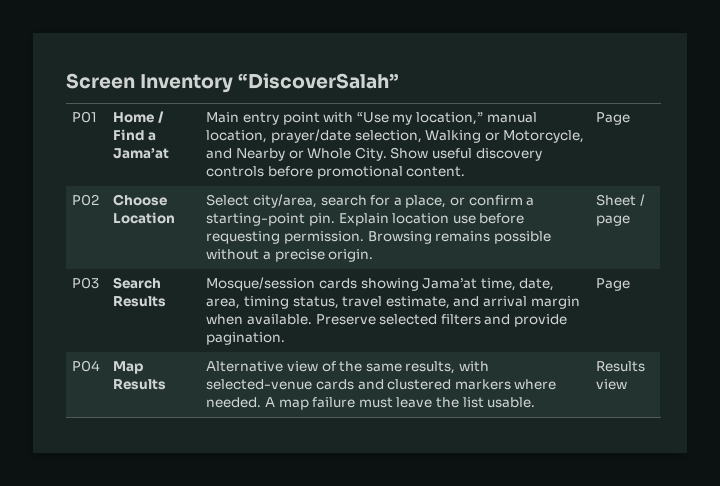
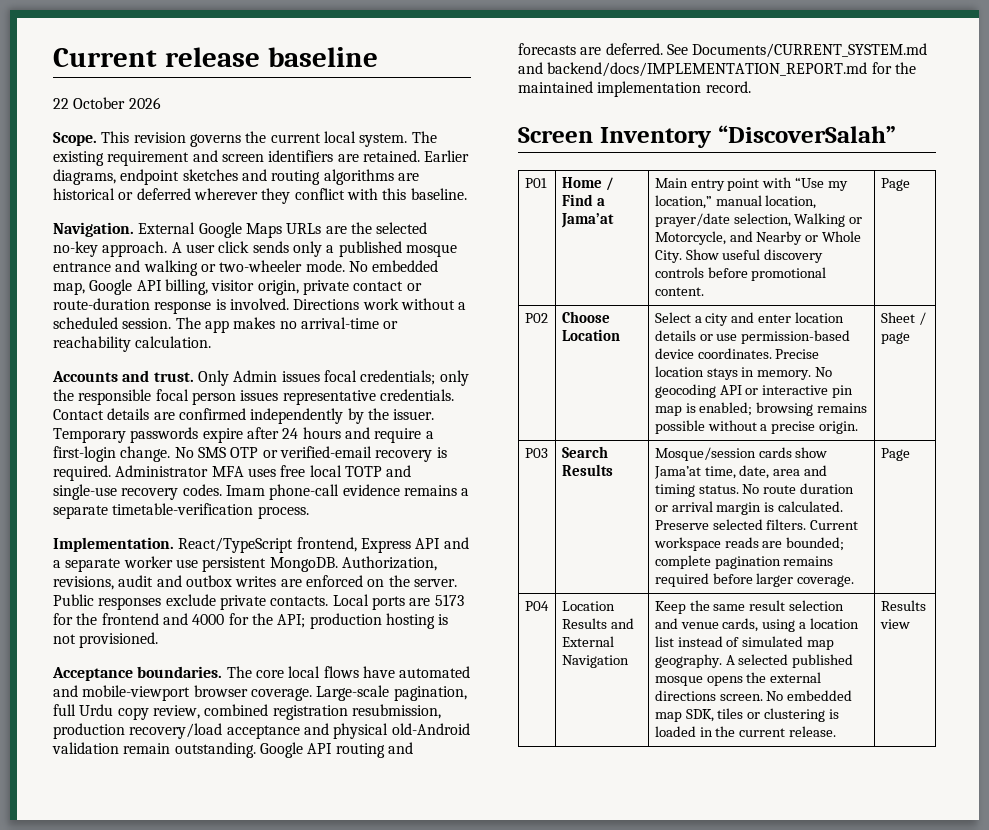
(66, 81) none -> [53,47,378,67] [53,97,161,109] [53,131,437,147] [53,150,470,166] [53,169,419,185] [53,188,467,204] [53,222,428,238] [53,241,457,257] [53,260,439,276] [53,279,422,295] [53,298,467,314] [53,317,399,333] [53,336,212,352] [52,370,469,386] [53,389,454,405] [53,408,435,424] [53,427,434,443] [53,446,447,462] [53,465,412,481] [53,484,470,500] [53,503,309,519] [53,537,469,553] [53,556,437,572] [53,575,457,590] [53,594,464,610] [53,613,449,629] [53,632,159,648] [52,666,471,681] [53,685,467,701] [53,704,441,720] [53,723,470,739] [52,742,413,758] [518,43,928,58] [518,62,916,77] [518,81,751,97] Current release baseline // 22 October 2026 // Scope. This revision governs the current local system. The existing requirement and screen identifiers are retained. Earlier diagrams, endpoint sketches and routing algorithms are historical or deferred wherever they conflict with this baseline. // Navigation. External Google Maps URLs are the selected no-key approach. A user click sends only a published mosque entrance and walking or two-wheeler mode. No embedded map, Google API billing, visitor origin, private contact or route-duration response is involved. Directions work without a scheduled session. The app makes no arrival-time or reachability calculation. // Accounts and trust. Only Admin issues focal credentials; only the responsible focal person issues representative credentials. Contact details are confirmed independently by the issuer. Temporary passwords expire after 24 hours and require a first-login change. No SMS OTP or verified-email recovery is required. Administrator MFA uses free local TOTP and single-use recovery codes. Imam phone-call evidence remains a separate timetable-verification process. // Implementation. React/TypeScript frontend, Express API and a separate worker use persistent MongoDB. Authorization, revisions, audit and outbox writes are enforced on the server. Public responses exclude private contacts. Local ports are 5173 for the frontend and 4000 for the API; production hosting is not provisioned. // Acceptance boundaries. The core local flows have automated and mobile-viewport browser coverage. Large-scale pagination, full Urdu copy review, combined registration resubmission, production recovery/load acceptance and physical old-Android validation remain outstanding. Google API routing and forecasts are deferred. See Documents/CURRENT_SYSTEM.md and backend/docs/IMPLEMENTATION_REPORT.md for the maintained implementation record. //
[252,194,535,208] [206,213,525,226] [206,231,432,244] city/area, search for a place, or confirm a starting-point pin. Explain location use before requesting permission. Browsing -> [694,312,845,326] [654,330,851,344] [654,348,820,359] [654,366,833,380] [654,384,854,398] [654,402,814,416] a city and enter location details or use permission-based device coordinates. Precise location stays in memory. No geocoding API or interactive pin map is enabled; browsing
[360,278,419,291] showing -> [795,447,828,458] show
[206,296,580,309] [206,314,568,327] [206,332,286,345] area, timing status, travel estimate, and arrival margin when available. Preserve selected filters and provide pagination. -> [773,465,828,476] [654,483,855,497] [654,501,844,515] [654,519,859,530] [653,537,845,551] [654,555,834,569] [654,573,855,587] area and timing status. No route duration or arrival margin is calculated. Preserve selected filters. Current workspace reads are bounded; complete pagination remains required before larger coverage.
[113,361,144,374] [113,379,167,390] [206,361,490,374] [206,379,557,390] [206,397,536,410] Map Results | Alternative view of the same results, with selected-venue cards and clustered markers where needed. A map failure must leave the list usable. -> [561,601,615,611] [561,618,634,629] [561,636,614,647] [561,655,629,668] [654,600,845,614] [654,618,860,632] [654,636,835,650] [654,654,854,668] [654,672,822,686] [654,690,853,701] [654,708,840,722] [654,726,837,737] Location Results and External Navigation | Keep the same result selection and venue cards, using a location list instead of simulated map geography. A selected published mosque opens the external directions screen. No embedded map SDK, tiles or clustering is loaded in the current release.

